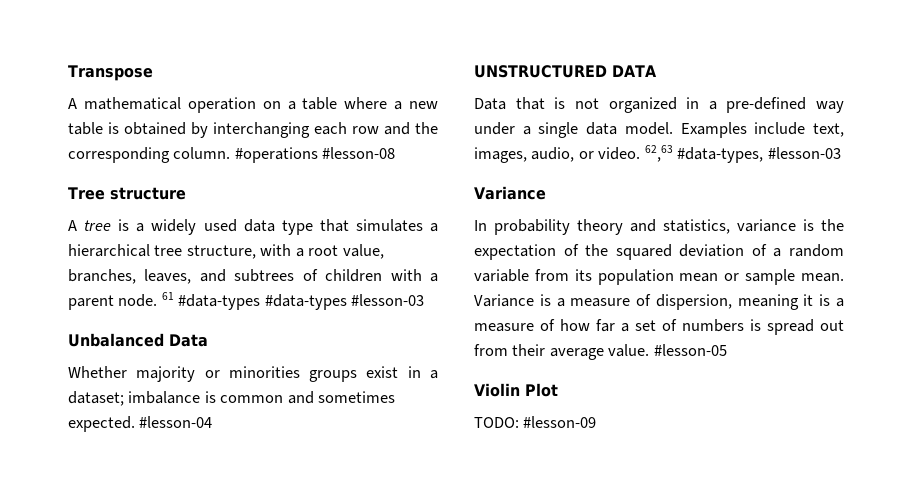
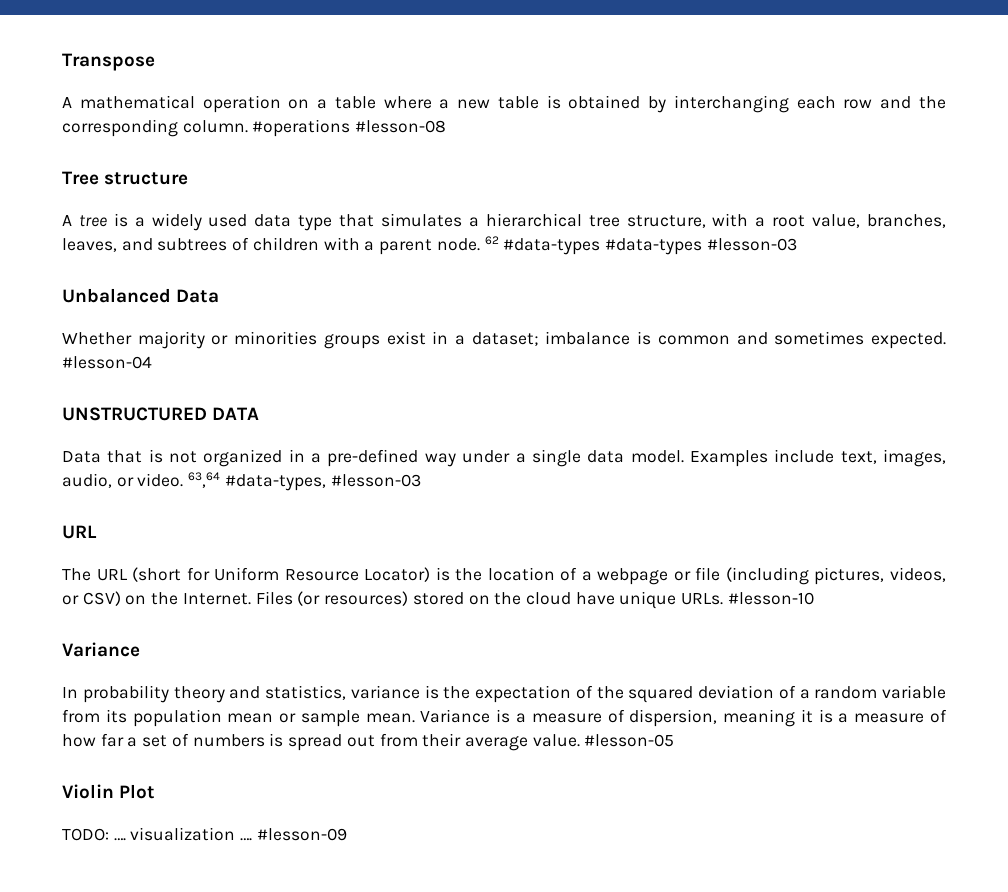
[161,292,174,300] 61 -> [484,236,499,245] 62
[644,145,673,162] 62,63 -> [188,472,221,488] 63,64
(841, 153) none -> [62,525,97,539] [62,567,946,585] [62,591,814,609] // URL // The URL (short for Uniform Resource Locator) is the location of a webpage or file (including pictures, videos, or CSV) on the Internet. Files (or resources) stored on the cloud have unique URLs. #lesson-10
(519, 422) none -> [113,827,253,841] …. visualization ….

